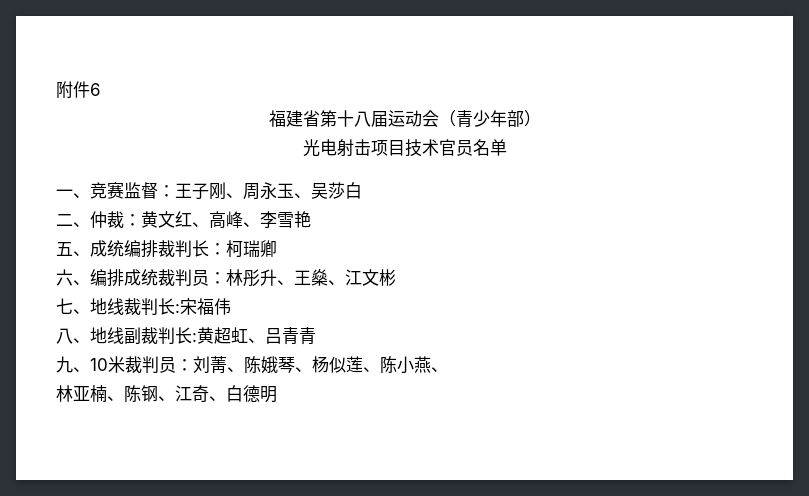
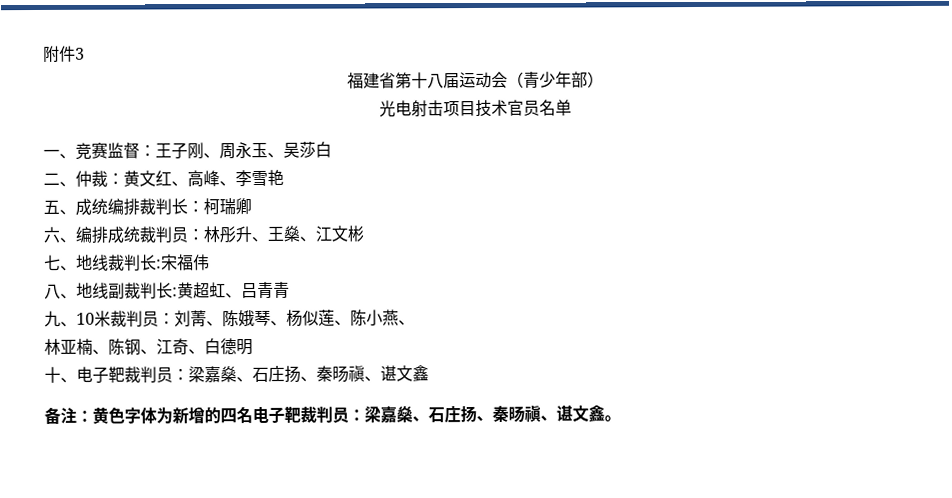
[90,83,101,96] 6 -> [75,47,85,60] 3
(277, 394) none -> [44,365,429,384] [44,404,621,425] // 十、电子靶裁判员：梁嘉燊、石庄扬、秦旸禛、谌文鑫 // 备注：黄色字体为新增的四名电子靶裁判员：梁嘉燊、石庄扬、秦旸禛、谌文鑫。

